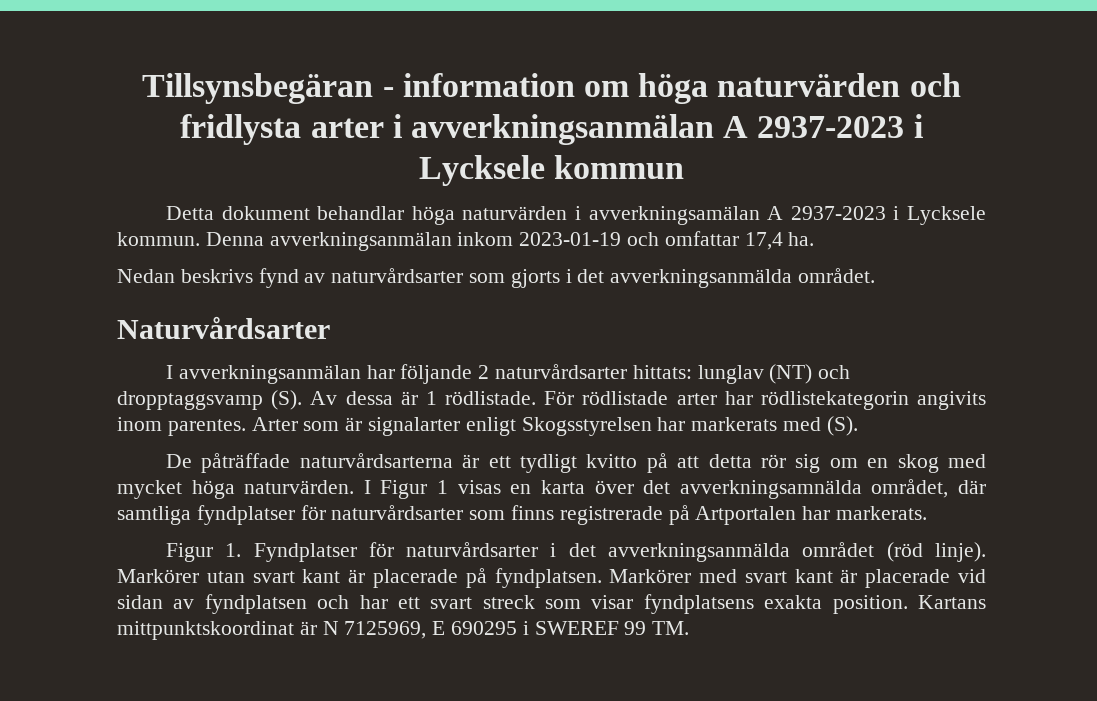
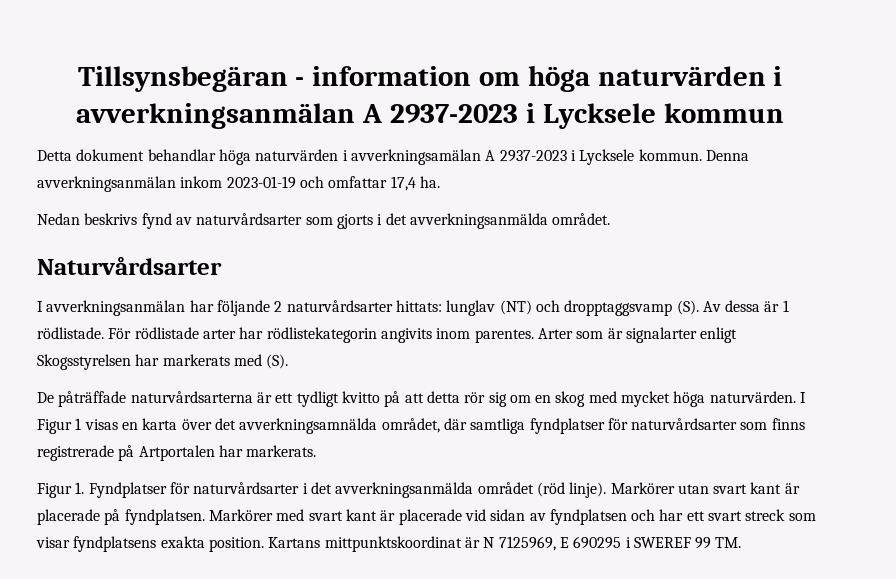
[909,73,961,97] [180,114,384,145] och fridlysta arter -> (766, 76) none

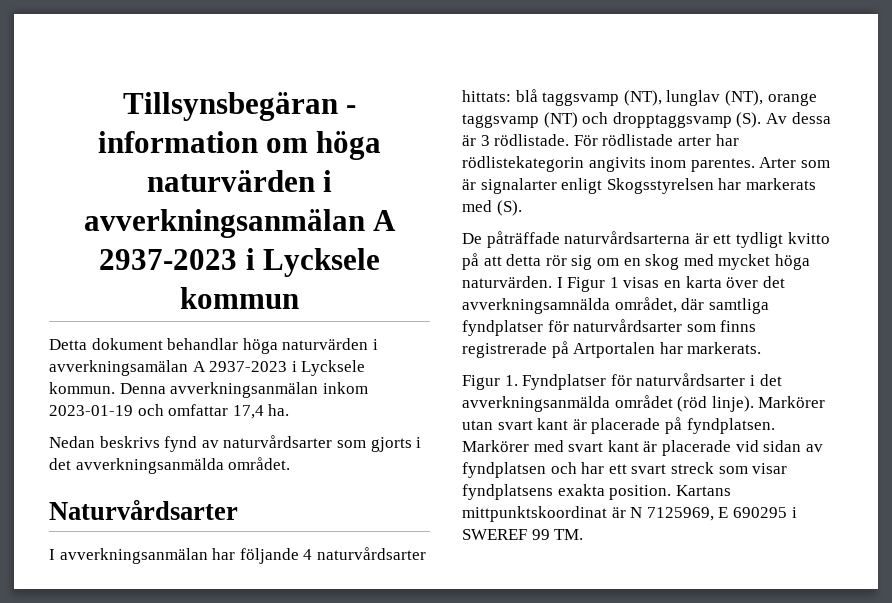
[274,301,283,312] 2 -> [303,549,313,560] 4
[446,300,496,316] lunglav -> [515,89,817,106] [462,114,539,128] blå taggsvamp (NT), lunglav (NT), orange taggsvamp
[782,300,789,312] 1 -> [480,135,490,146] 3

